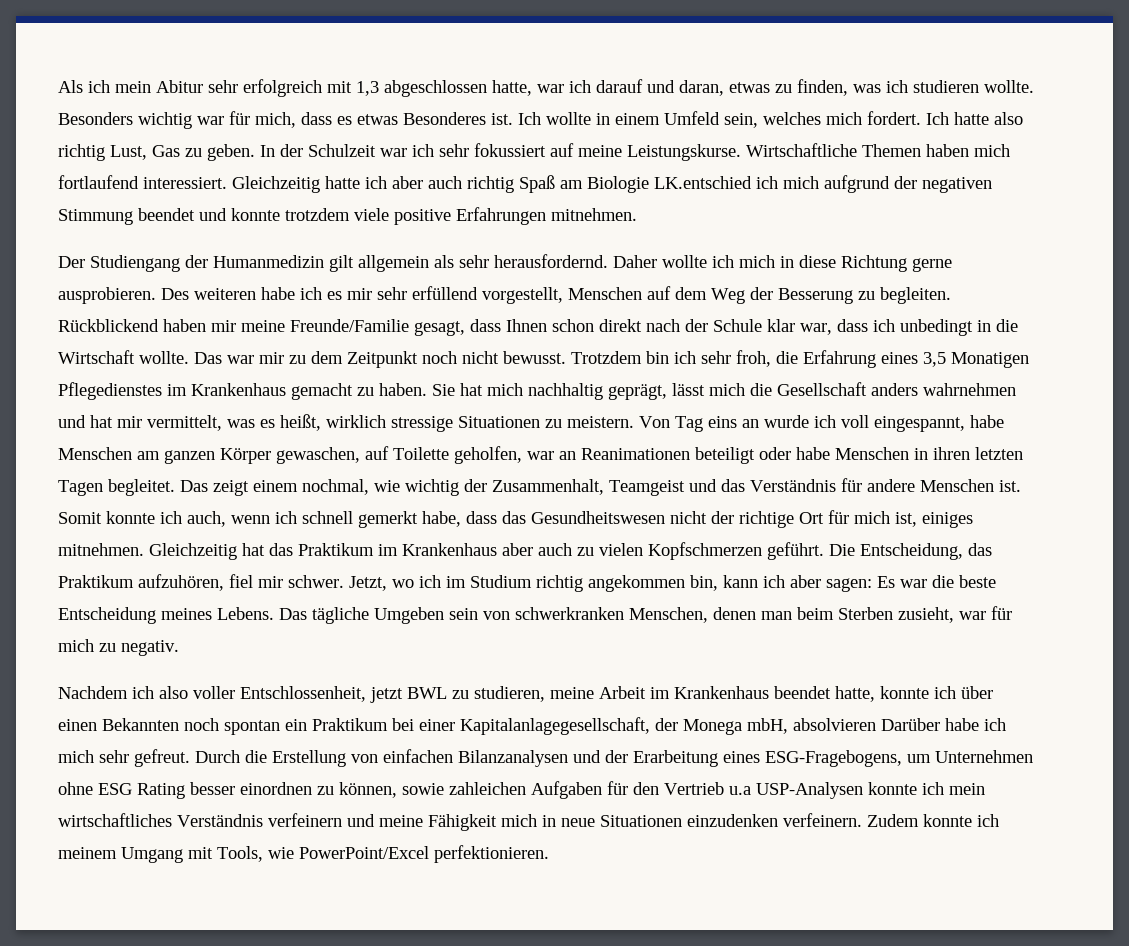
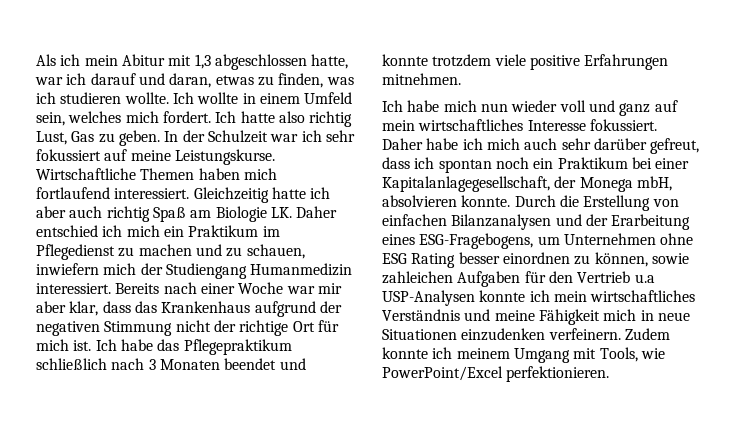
[208,79,322,97] sehr erfolgreich -> (165, 60) none
[58,111,513,129] Besonders wichtig war für mich, dass es etwas Besonderes ist. -> (169, 98) none
[654,175,992,193] [58,209,133,225] LK.entschied ich mich aufgrund der negativen Stimmung -> [270,206,338,218] [36,225,280,237] [36,244,305,260] [36,263,353,279] [36,282,342,294] [36,301,342,317] [36,320,339,336] [36,339,292,355] [36,358,220,370] LK. Daher entschied ich mich ein Praktikum im Pflegedienst zu machen und zu schauen, inwiefern mich der Studiengang Humanmedizin interessiert. Bereits nach einer Woche war mir aber klar, dass das Krankenhaus aufgrund der negativen Stimmung nicht der richtige Ort für mich ist. Ich habe das Pflegepraktikum schließlich nach 3 Monaten
[58,254,952,272] [58,286,951,304] [58,319,1018,336] [58,350,1029,368] [58,382,1016,400] [58,414,1004,432] [58,446,1023,464] [58,478,1021,496] [58,510,973,528] [58,542,992,560] [58,574,996,592] [58,606,1012,624] [58,639,179,656] [58,686,993,703] [58,718,280,735] Der Studiengang der Humanmedizin gilt allgemein als sehr herausfordernd. Daher wollte ich mich in diese Richtung gerne ausprobieren. Des weiteren habe ich es mir sehr erfüllend vorgestellt, Menschen auf dem Weg der Besserung zu begleiten. Rückblickend haben mir meine Freunde/Familie gesagt, dass Ihnen schon direkt nach der Schule klar war, dass ich unbedingt in die Wirtschaft wollte. Das war mir zu dem Zeitpunkt noch nicht bewusst. Trotzdem bin ich sehr froh, die Erfahrung eines 3,5 Monatigen Pflegedienstes im Krankenhaus gemacht zu haben. Sie hat mich nachhaltig geprägt, lässt mich die Gesellschaft anders wahrnehmen und hat mir vermittelt, was es heißt, wirklich stressige Situationen zu meistern. Von Tag eins an wurde ich voll eingespannt, habe Menschen am ganzen Körper gewaschen, auf Toilette geholfen, war an Reanimationen beteiligt oder habe Menschen in ihren letzten Tagen begleitet. Das zeigt einem nochmal, wie wichtig der Zusammenhalt, Teamgeist und das Verständnis für andere Menschen ist. Somit konnte ich auch, wenn ich schnell gemerkt habe, dass das Gesundheitswesen nicht der richtige Ort für mich ist, einiges mitnehmen. Gleichzeitig hat das Praktikum im Krankenhaus aber auch zu vielen Kopfschmerzen geführt. Die Entscheidung, das Praktikum aufzuhören, fiel mir schwer. Jetzt, wo ich im Studium richtig angekommen bin, kann ich aber sagen: Es war die beste Entscheidung meines Lebens. Das tägliche Umgeben sein von schwerkranken Menschen, denen man beim Sterben zusieht, war für mich zu negativ. // Nachdem ich also voller Entschlossenheit, jetzt BWL zu studieren, meine Arbeit im Krankenhaus beendet hatte, konnte ich über einen Bekannten noch spontan -> [382,100,678,116] [382,119,657,131] [382,138,700,154] [382,157,529,173] Ich habe mich nun wieder voll und ganz auf mein wirtschaftliches Interesse fokussiert. Daher habe ich mich auch sehr darüber gefreut, dass ich spontan noch
[881,718,1006,731] [58,749,190,767] Darüber habe ich mich sehr gefreut. -> [461,195,511,207] konnte.
[268,813,342,827] verfeinern -> (460, 315) none

